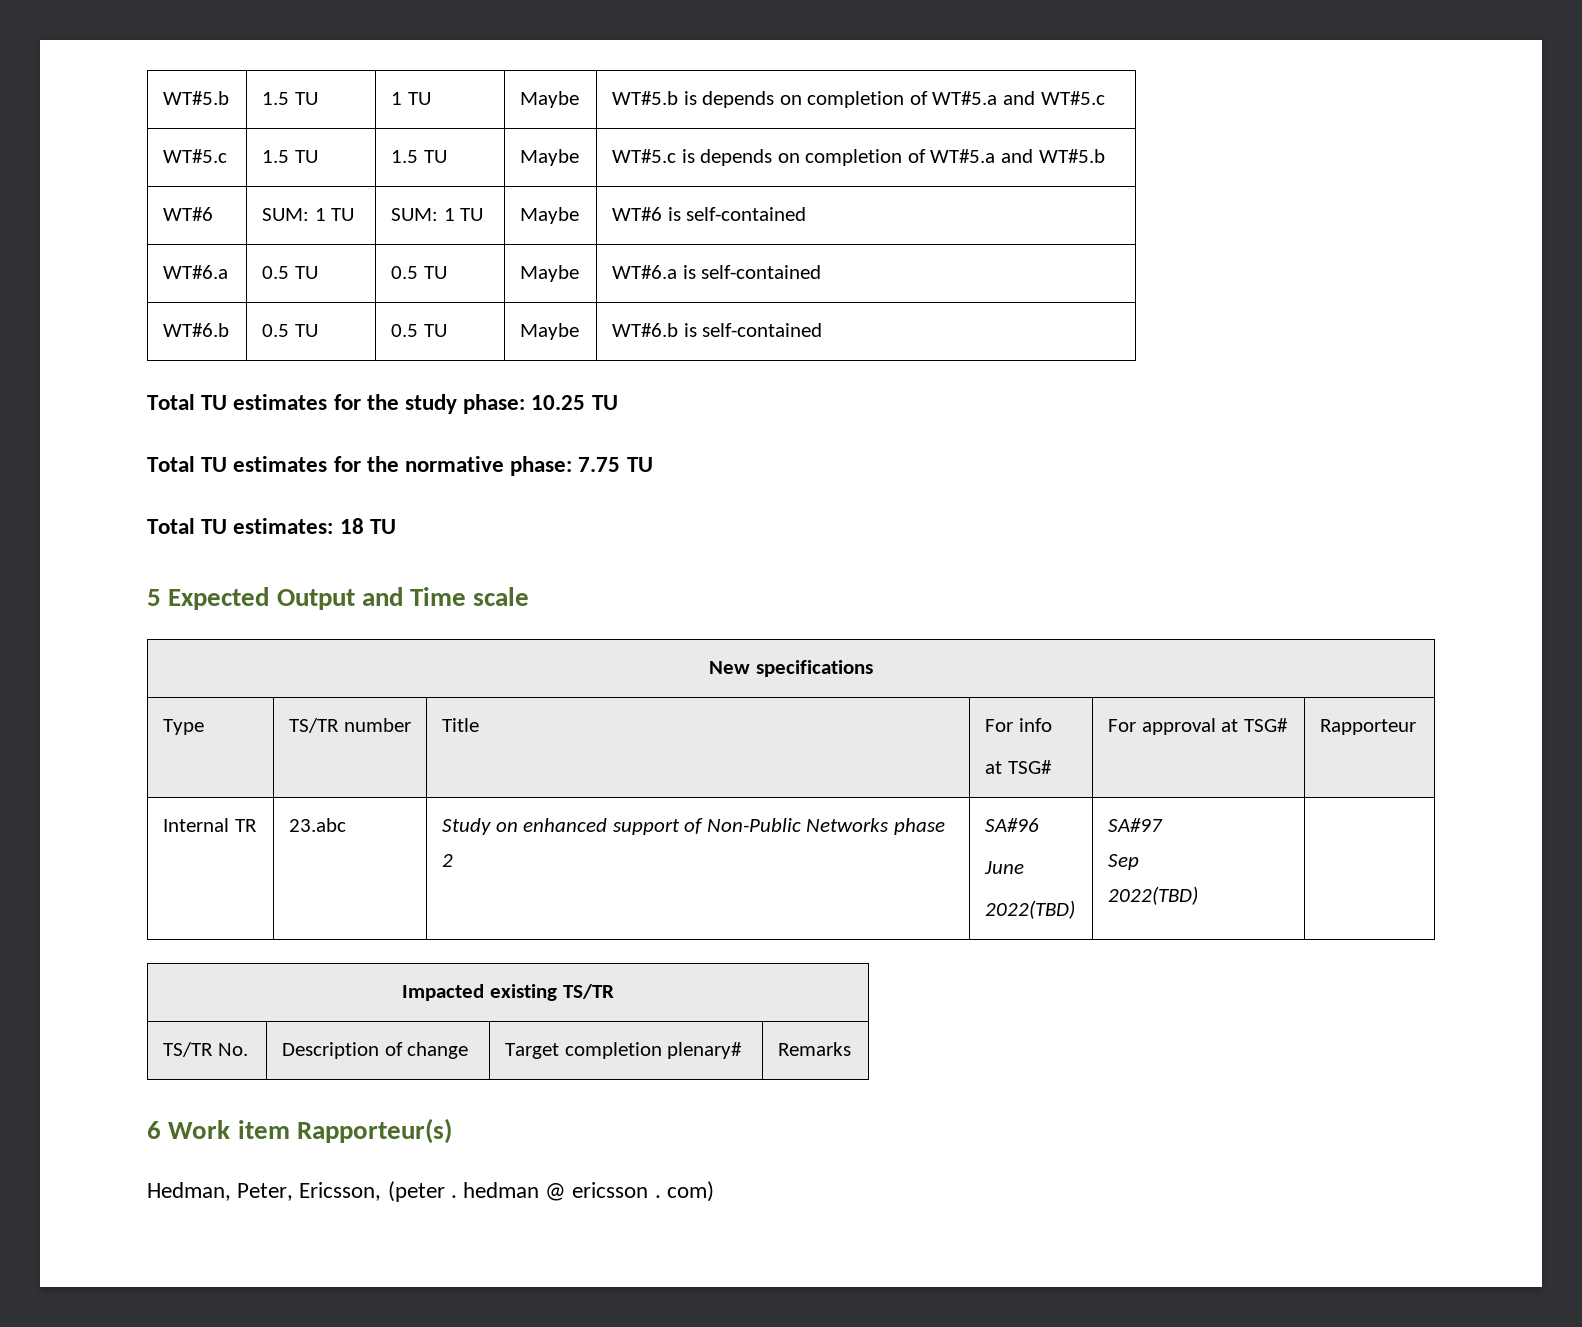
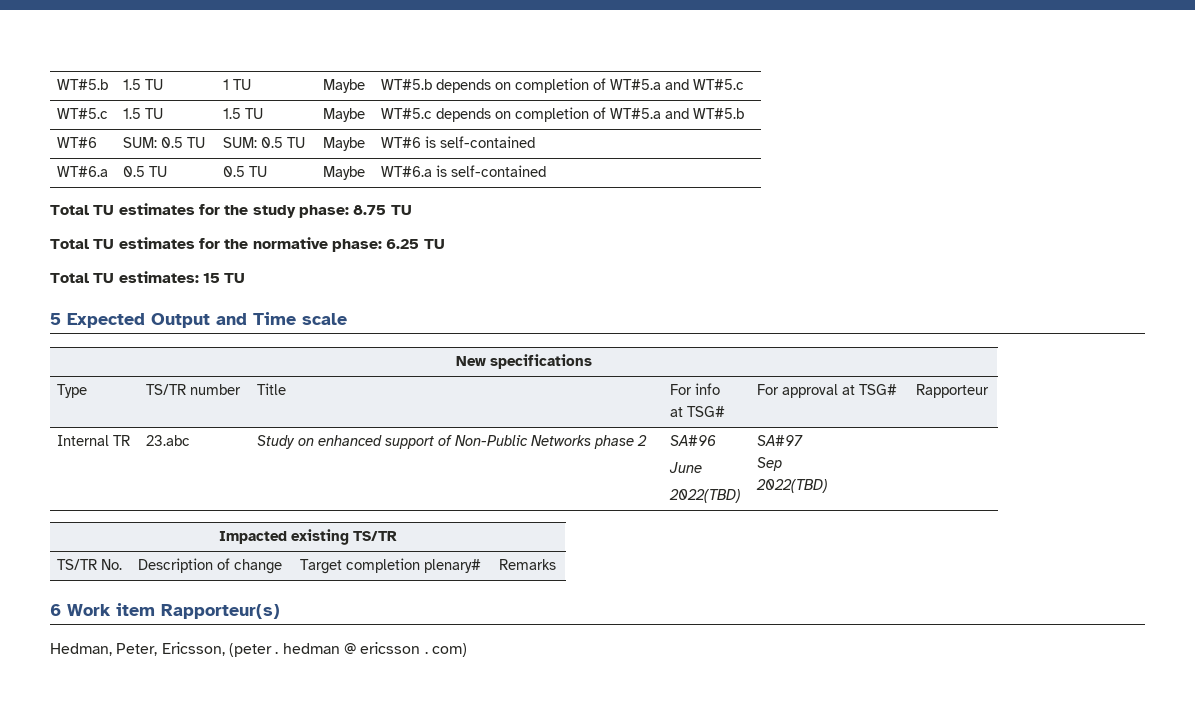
[683,91,697,105] is -> (433, 84) none
[681,149,695,163] is -> (433, 113) none
[314,208,326,221] 1 -> [161,137,184,148] 0.5
[443,208,455,221] 1 -> [261,137,284,148] 0.5
[163,323,230,337] [262,324,318,337] [391,324,447,337] [520,323,580,340] [612,323,823,337] // WT#6.b | 0.5 TU | 0.5 TU | Maybe | WT#6.b is self-contained -> (547, 171) none
[531,395,586,410] 10.25 -> [353,205,387,215] 8.75
[578,457,621,472] 7.75 -> [386,239,420,249] 6.25
[339,518,364,534] 18 -> [202,273,220,283] 15

